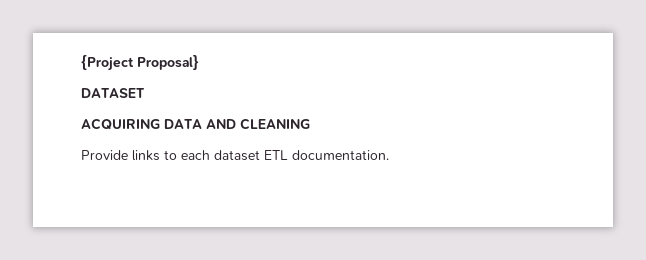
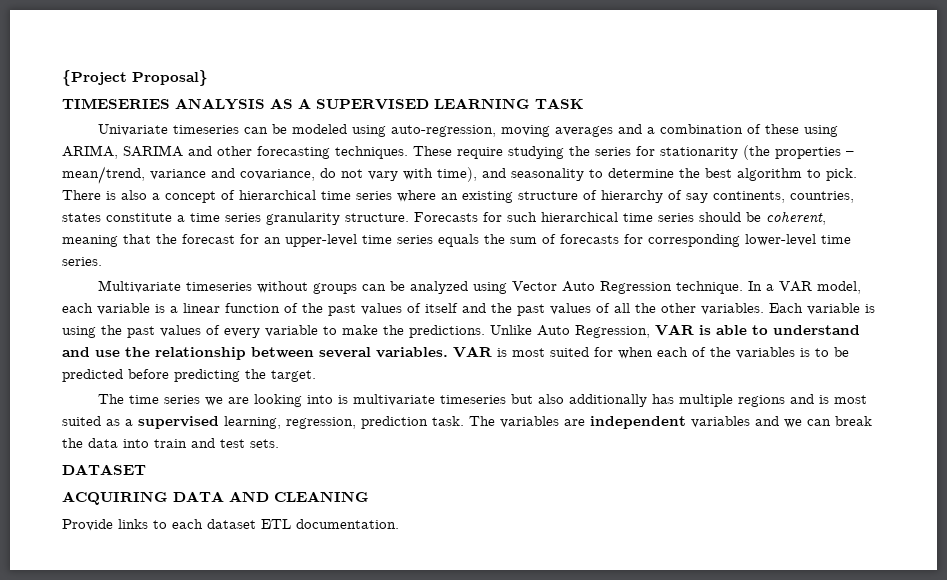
(199, 62) none -> [62,98,584,110] [97,124,838,137] [62,145,854,160] [62,166,857,184] [62,190,854,203] [62,211,826,225] [62,234,851,247] [62,257,102,266] [97,280,861,294] [62,303,875,316] [62,324,860,338] [62,346,849,360] [62,369,316,382] [97,394,867,407] [62,416,872,429] [62,438,279,448] // TIMESERIES ANALYSIS AS A SUPERVISED LEARNING TASK // Univariate timeseries can be modeled using auto-regression, moving averages and a combination of these using ARIMA, SARIMA and other forecasting techniques. These require studying the series for stationarity (the properties – mean/trend, variance and covariance, do not vary with time), and seasonality to determine the best algorithm to pick. There is also a concept of hierarchical time series where an existing structure of hierarchy of say continents, countries, states constitute a time series granularity structure. Forecasts for such hierarchical time series should be coherent, meaning that the forecast for an upper-level time series equals the sum of forecasts for corresponding lower-level time series. // Multivariate timeseries without groups can be analyzed using Vector Auto Regression technique. In a VAR model, each variable is a linear function of the past values of itself and the past values of all the other variables. Each variable is using the past values of every variable to make the predictions. Unlike Auto Regression, VAR is able to understand and use the relationship between several variables. VAR is most suited for when each of the variables is to be predicted before predicting the target. // The time series we are looking into is multivariate timeseries but also additionally has multiple regions and is most suited as a supervised learning, regression, prediction task. The variables are independent variables and we can break the data into train and test sets.

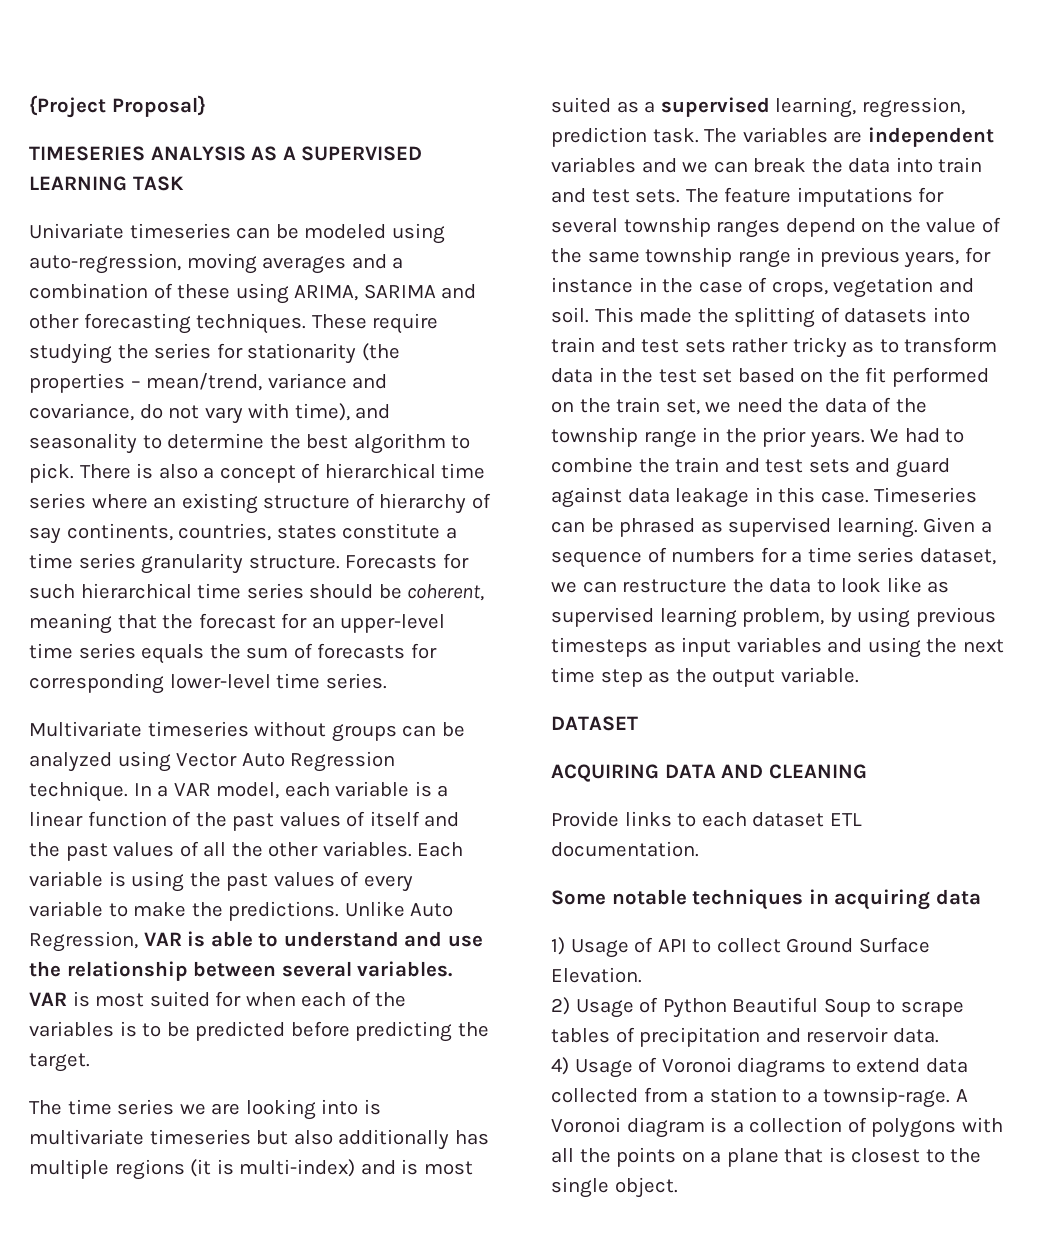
(785, 401) none -> [190,1159,356,1177] (it is multi-index)
(279, 443) none -> [685,187,945,207] [551,217,1001,238] [551,247,991,268] [551,277,974,298] [551,307,970,328] [551,337,998,358] [551,367,989,387] [551,397,927,415] [551,427,965,448] [551,457,950,478] [551,487,978,508] [551,517,992,538] [551,547,996,568] [551,577,950,593] [551,607,996,628] [551,637,1004,658] [551,667,859,687] The feature imputations for several township ranges depend on the value of the same township range in previous years, for instance in the case of crops, vegetation and soil. This made the splitting of datasets into train and test sets rather tricky as to transform data in the test set based on the fit performed on the train set, we need the data of the township range in the prior years. We had to combine the train and test sets and guard against data leakage in this case. Timeseries can be phrased as supervised learning. Given a sequence of numbers for a time series dataset, we can restructure the data to look like as supervised learning problem, by using previous timesteps as input variables and using the next time step as the output variable.
(399, 524) none -> [551,889,981,910] [551,937,930,958] [551,967,642,983] [551,997,964,1018] [551,1027,939,1047] [551,1057,968,1078] [551,1087,968,1108] [551,1117,1003,1138] [551,1147,982,1167] [551,1177,678,1198] // Some notable techniques in acquiring data // 1) Usage of API to collect Ground Surface Elevation. // 2) Usage of Python Beautiful Soup to scrape tables of precipitation and reservoir data. // 4) Usage of Voronoi diagrams to extend data collected from a station to a townsip-rage. A Voronoi diagram is a collection of polygons with all the points on a plane that is closest to the single object.

